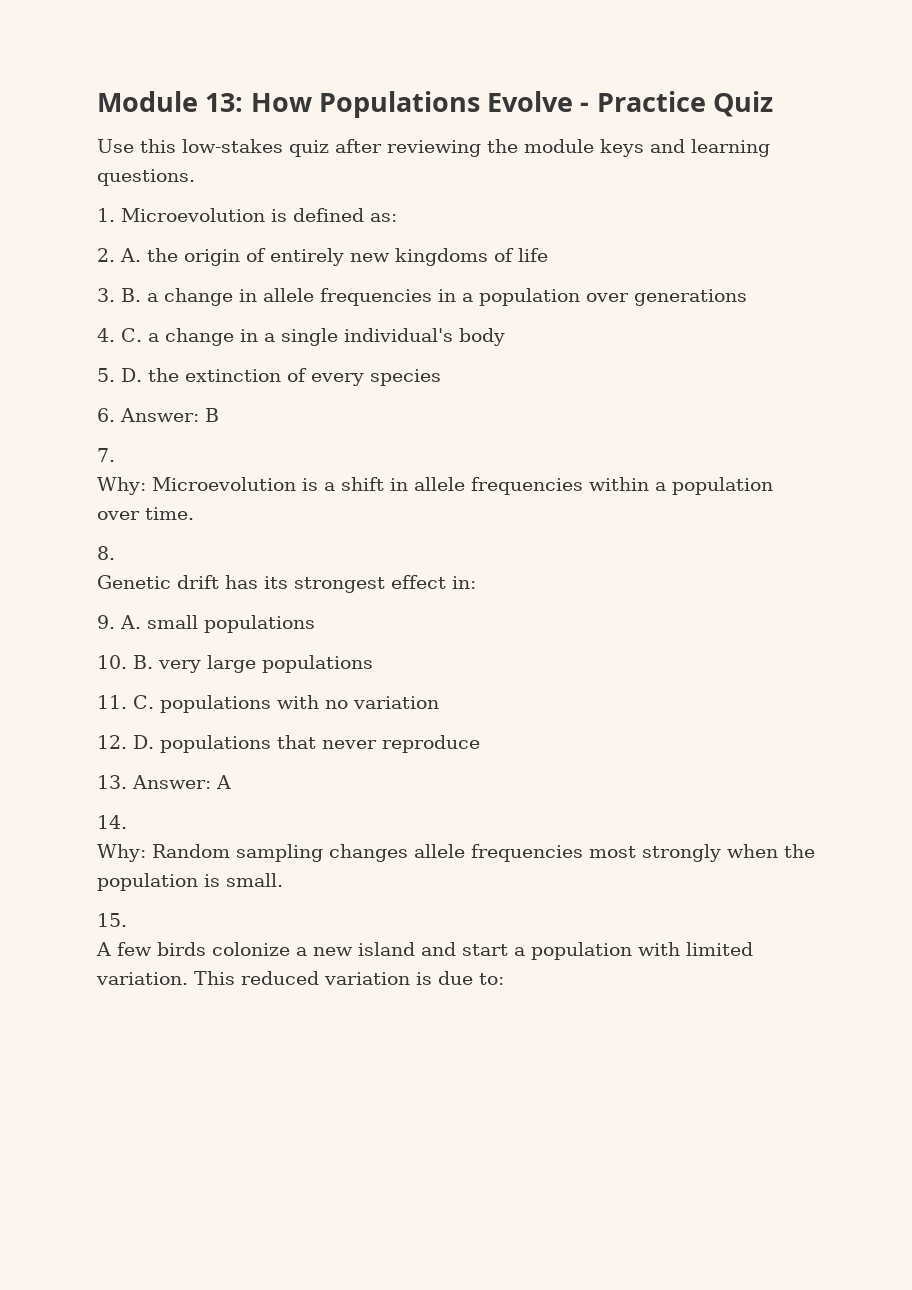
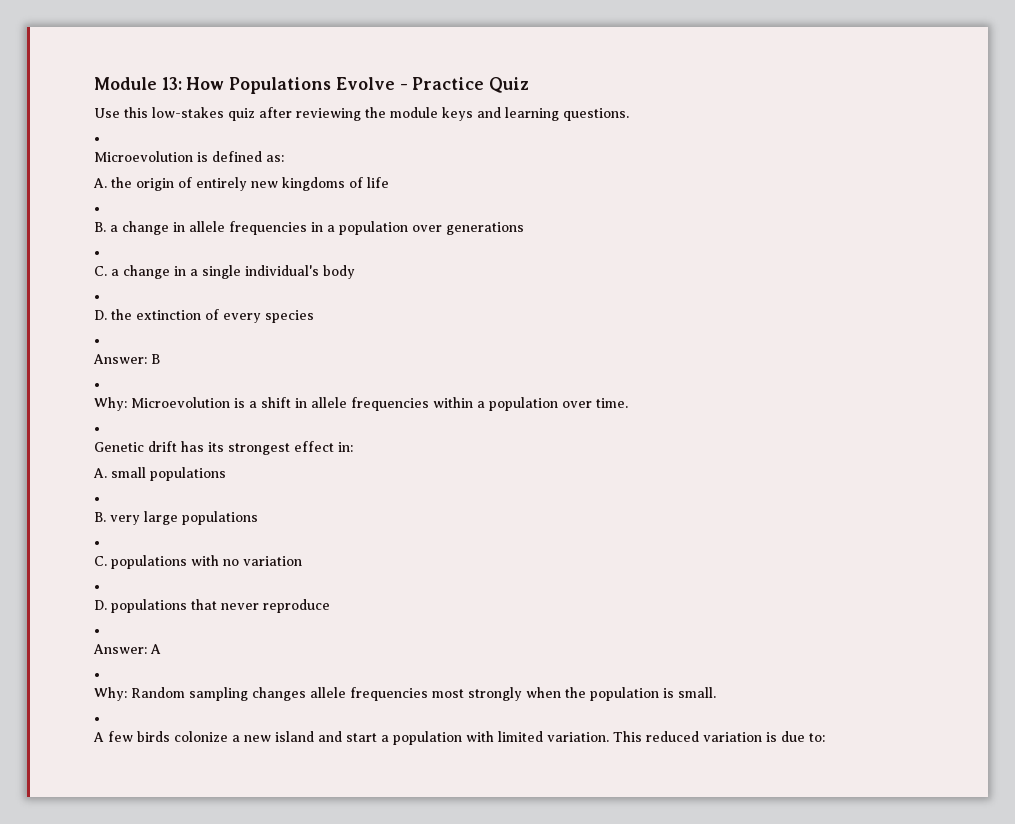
[97,208,115,222] 1. -> [94,137,100,144] • //
[97,248,115,262] 2. -> (284, 158) none
[97,288,115,302] 3. -> [94,207,100,214] • //
[97,328,115,342] 4. -> [94,251,100,258] • //
[97,368,115,382] 5. -> [94,295,100,302] • //
[97,408,115,422] 6. -> [94,339,100,346] • //
[97,448,115,462] 7. -> [94,383,100,390] •
[97,546,115,560] 8. -> [94,427,100,434] •
[97,615,115,629] 9. -> (353, 447) none
[97,655,127,669] 10. -> [94,497,100,504] • //
[97,695,127,709] 11. -> [94,541,100,548] • //
[97,735,127,749] 12. -> [94,585,100,592] • //
[97,775,127,789] 13. -> [94,629,100,636] • //
[97,815,127,829] 14. -> [94,673,100,680] •
[97,913,127,927] 15. -> [94,717,100,724] •

